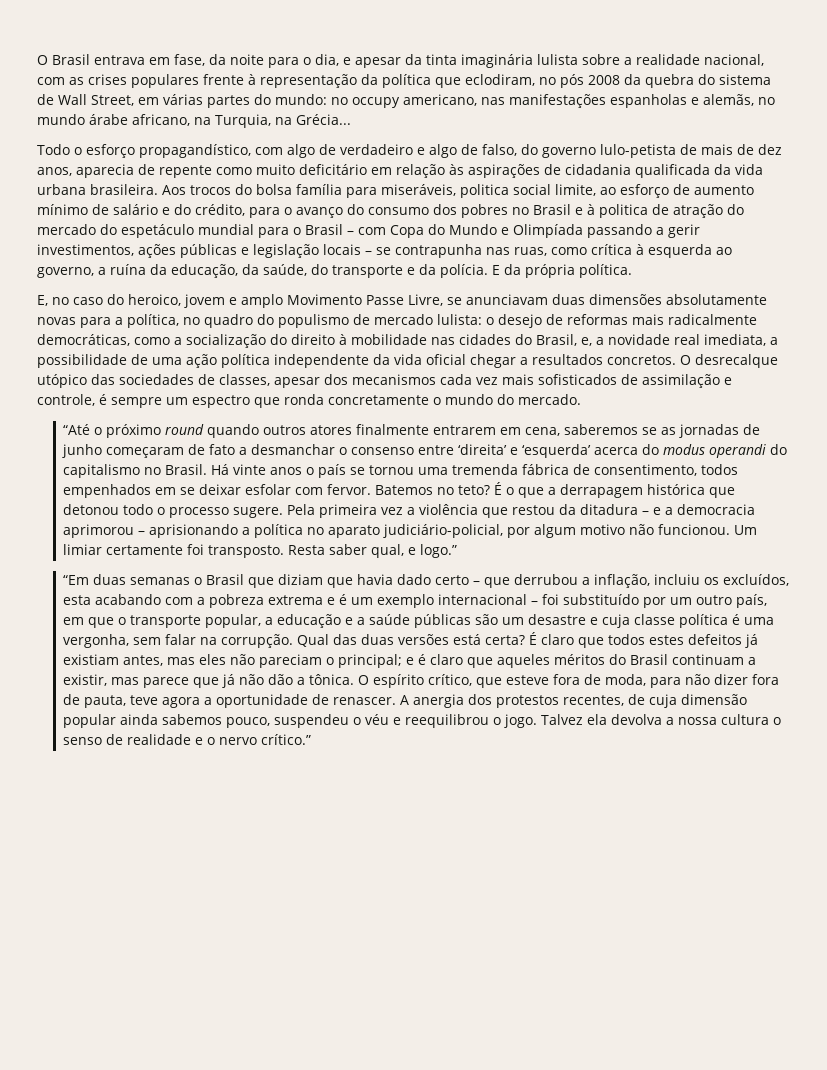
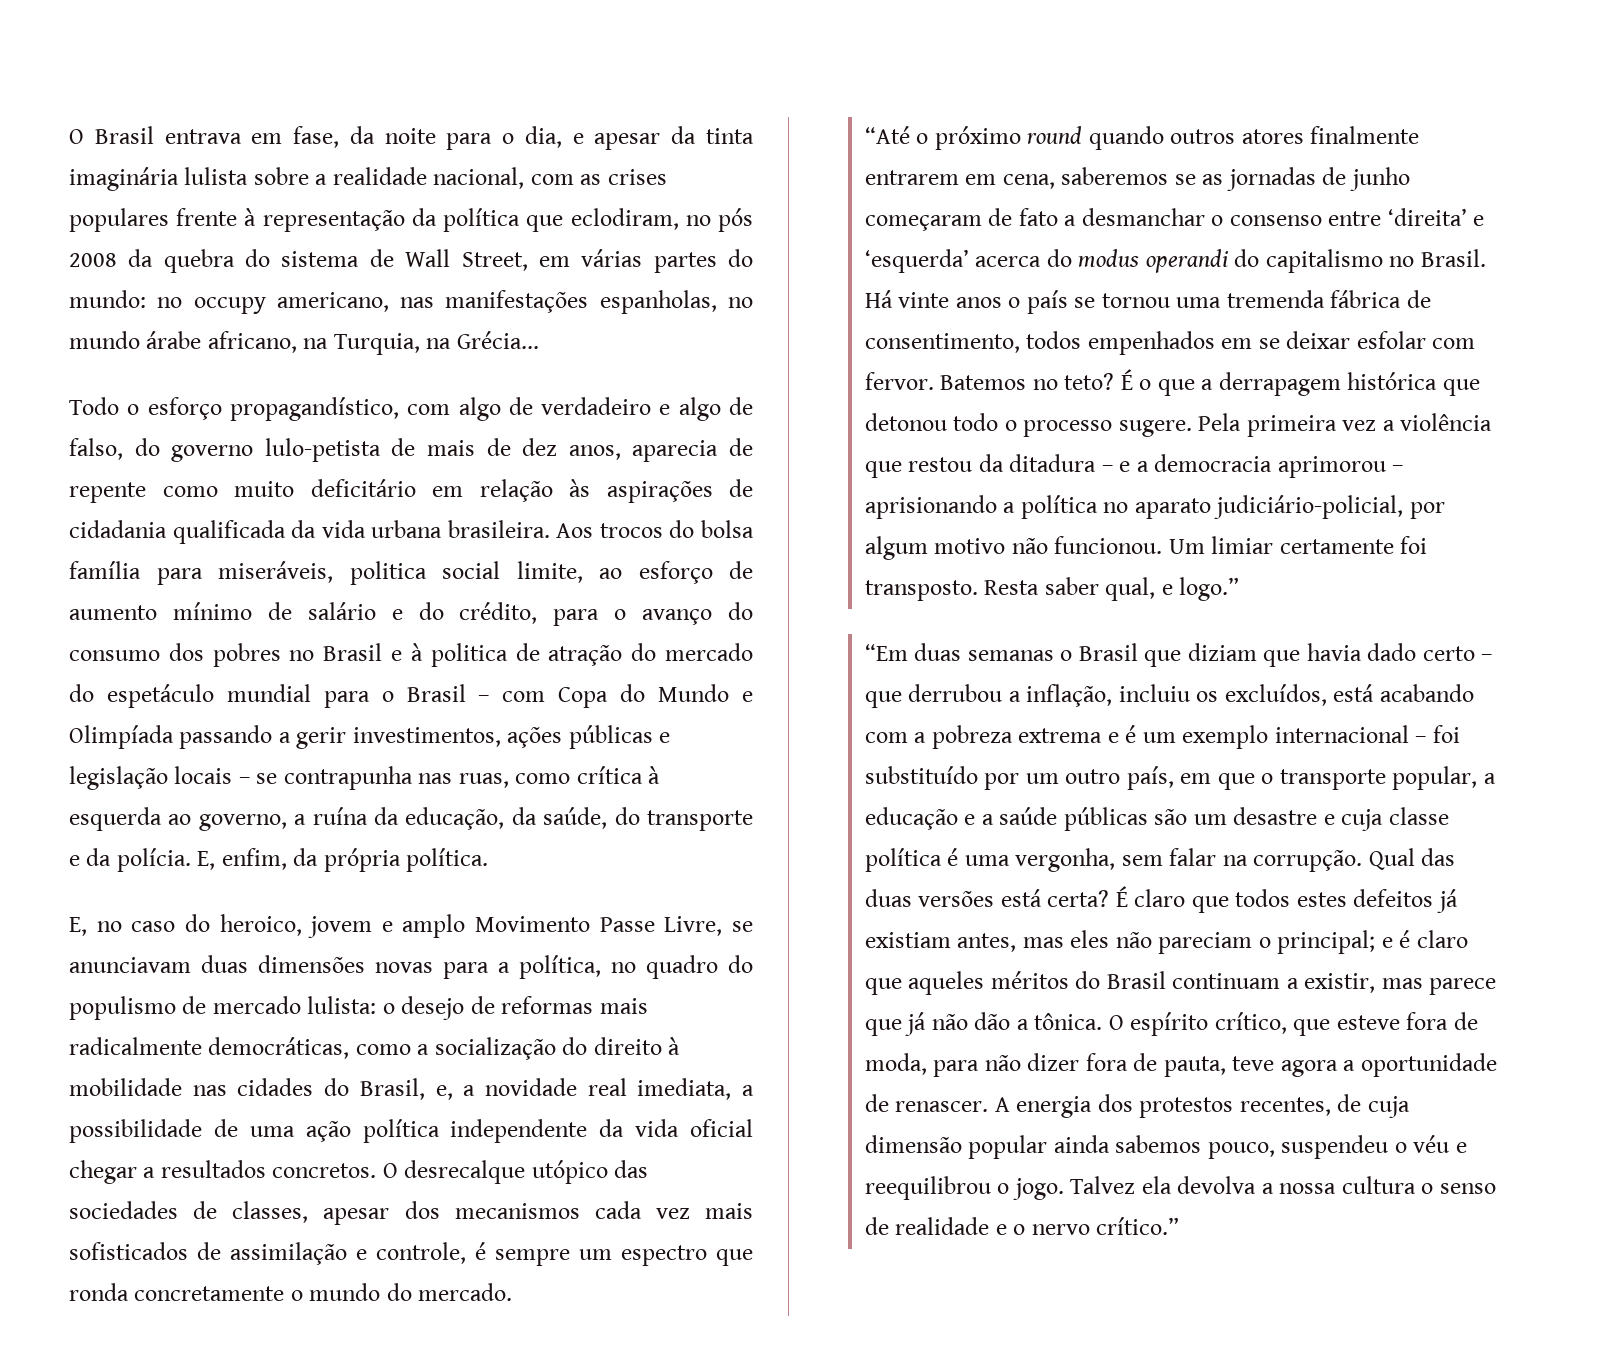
[610,94,754,108] espanholas e alemãs, -> [599,290,717,314] espanholas,
[492,265,500,275] E -> [197,848,287,870] E, enfim,
[666,294,767,305] absolutamente -> (365, 964) none
[63,595,92,605] esta -> [1333,684,1375,702] está
[413,694,465,708] anergia -> [1016,1096,1093,1118] energia

